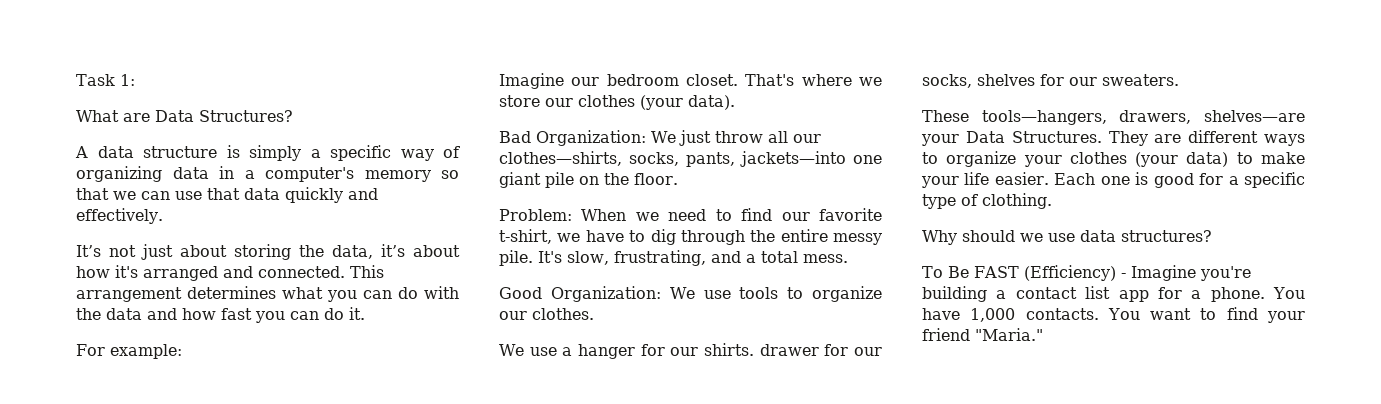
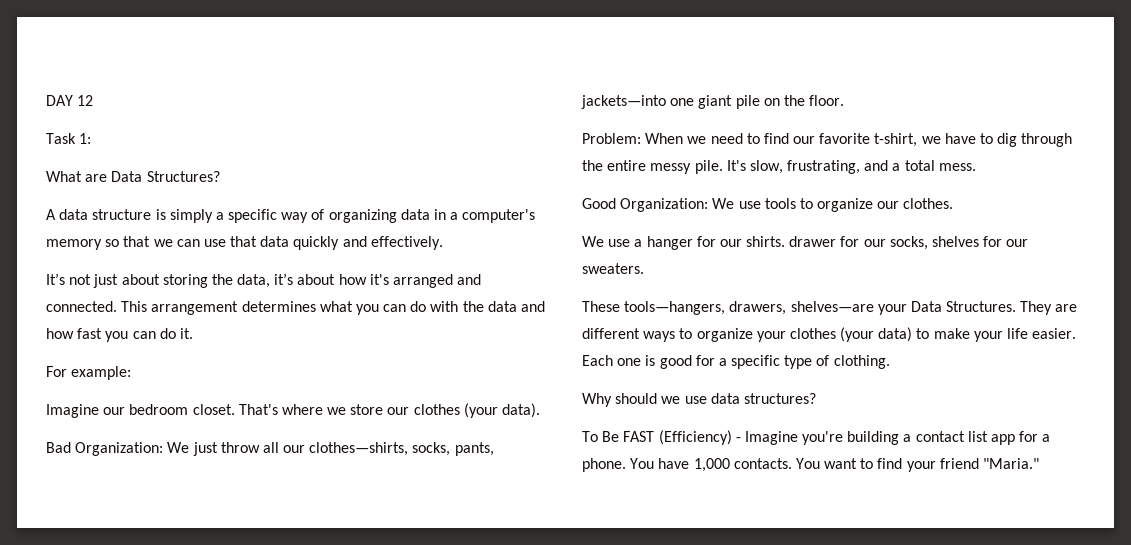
(76, 80) none -> [46,95,94,106] DAY 12 //

